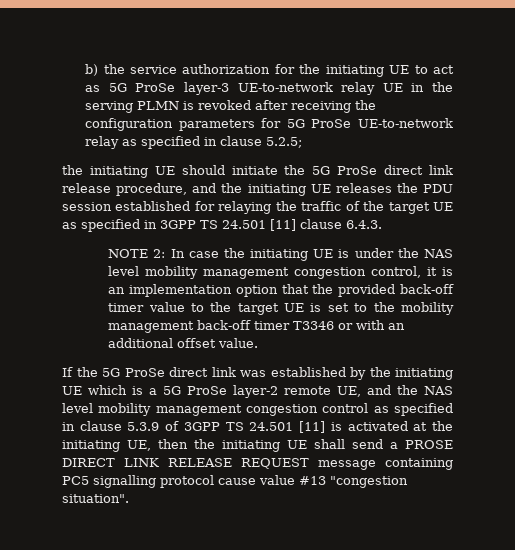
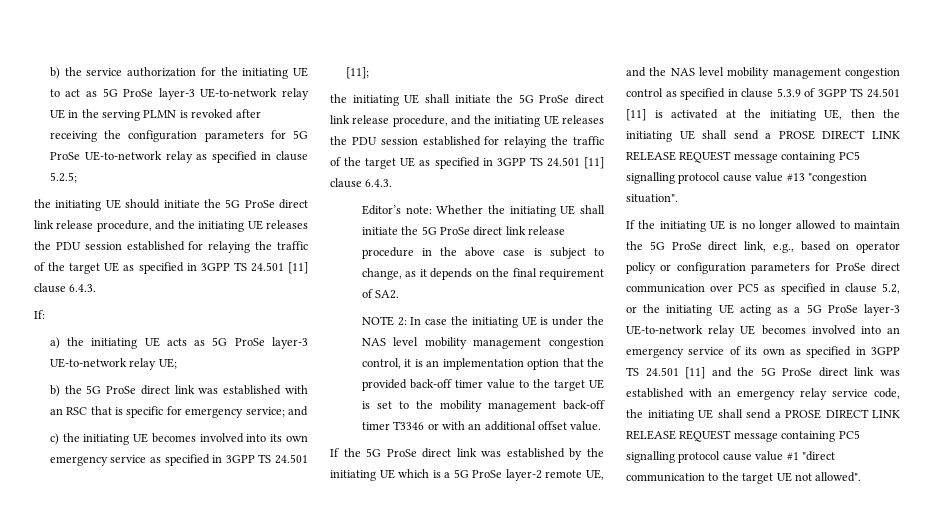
(382, 224) none -> [34,310,45,319] [49,337,308,349] [49,358,177,370] [49,385,308,397] [49,406,308,418] [49,433,308,445] [49,454,308,466] [345,67,369,79] [330,94,604,106] [330,115,604,127] [330,136,604,148] [330,157,604,169] [330,178,393,188] [361,205,605,217] [361,226,566,236] [361,247,604,259] [361,268,604,280] [361,289,400,299] // If: // a) the initiating UE acts as 5G ProSe layer-3 UE-to-network relay UE; // b) the 5G ProSe direct link was established with an RSC that is specific for emergency service; and // c) the initiating UE becomes involved into its own emergency service as specified in 3GPP TS 24.501 [11]; // the initiating UE shall initiate the 5G ProSe direct link release procedure, and the initiating UE releases the PDU session established for relaying the traffic of the target UE as specified in 3GPP TS 24.501 [11] clause 6.4.3. // Editor’s note: Whether the initiating UE shall initiate the 5G ProSe direct link release procedure in the above case is subject to change, as it depends on the final requirement of SA2.
(129, 498) none -> [626,220,900,232] [626,241,900,253] [626,262,900,274] [626,283,900,295] [626,304,900,316] [626,325,900,337] [626,346,900,358] [626,367,900,379] [626,388,900,400] [626,409,900,421] [626,430,860,442] [626,451,835,463] [626,472,862,484] // If the initiating UE is no longer allowed to maintain the 5G ProSe direct link, e.g., based on operator policy or configuration parameters for ProSe direct communication over PC5 as specified in clause 5.2, or the initiating UE acting as a 5G ProSe layer-3 UE-to-network relay UE becomes involved into an emergency service of its own as specified in 3GPP TS 24.501 [11] and the 5G ProSe direct link was established with an emergency relay service code, the initiating UE shall send a PROSE DIRECT LINK RELEASE REQUEST message containing PC5 signalling protocol cause value #1 "direct communication to the target UE not allowed".

